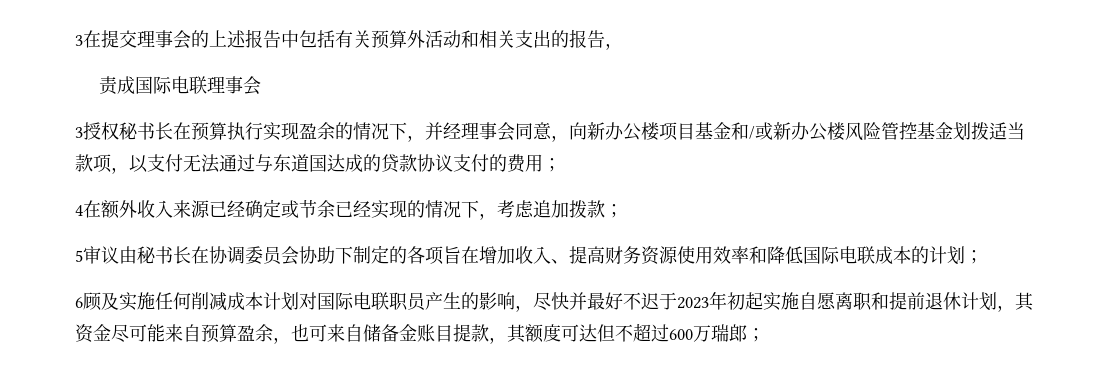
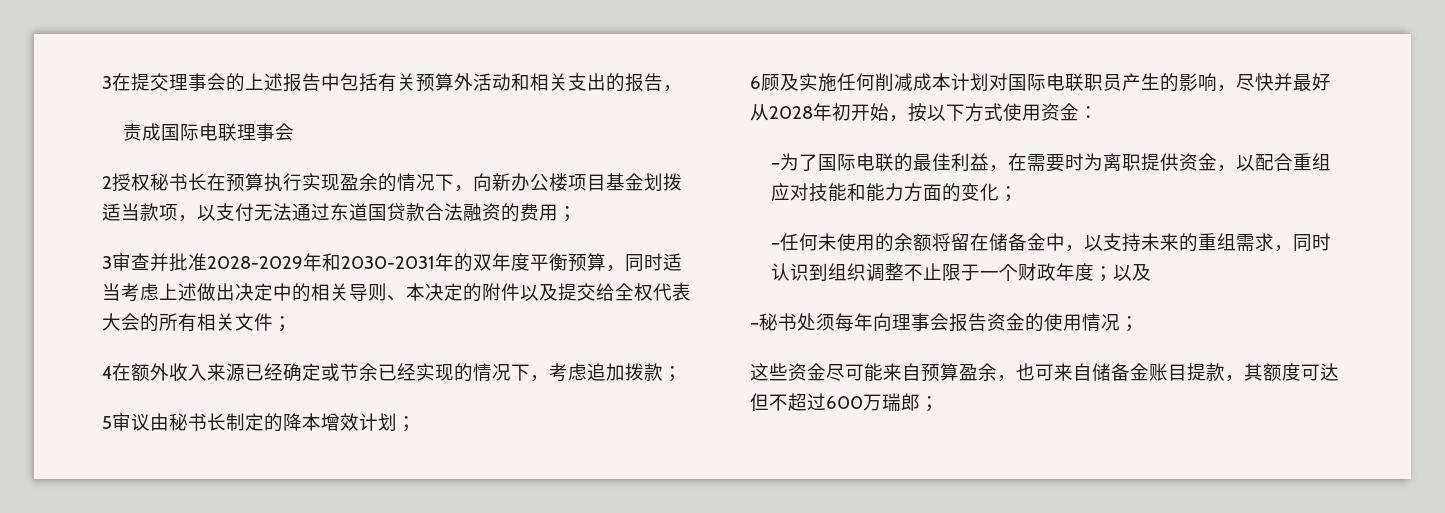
[75,127,83,138] 3 -> [102,176,112,189] 2
[425,122,569,142] 并经理事会同意， -> (473, 188) none
[731,122,953,141] 和/或新办公楼风险管控基金 -> (644, 182) none
[255,154,543,173] 与东道国达成的贷款协议支付的费用 -> [330,203,577,222] [102,253,682,272] [102,283,691,302] [102,313,273,332] 东道国贷款合法融资的费用； // 3审查并批准2028-2029年和2030-2031年的双年度平衡预算，同时适当考虑上述做出决定中的相关导则、本决定的附件以及提交给全权代表大会的所有相关文件
[191,245,929,265] 在协调委员会协助下制定的各项旨在增加收入、提高财务资源使用效率和降低国际电联成本的 -> [226,413,359,432] 制定的降本增效
[623,291,1034,312] 不迟于2023年初起实施自愿离职和提前退休计划，其 -> [750,103,1098,122] [771,153,1332,172] [771,183,1019,202] [771,233,1332,252] [771,263,1152,282] [750,313,1139,332] [750,363,788,381] 从2028年初开始，按以下方式使用资金： // –为了国际电联的最佳利益，在需要时为离职提供资金，以配合重组应对技能和能力方面的变化； // –任何未使用的余额将留在储备金中，以支持未来的重组需求，同时认识到组织调整不止限于一个财政年度；以及 // –秘书处须每年向理事会报告资金的使用情况； // 这些

